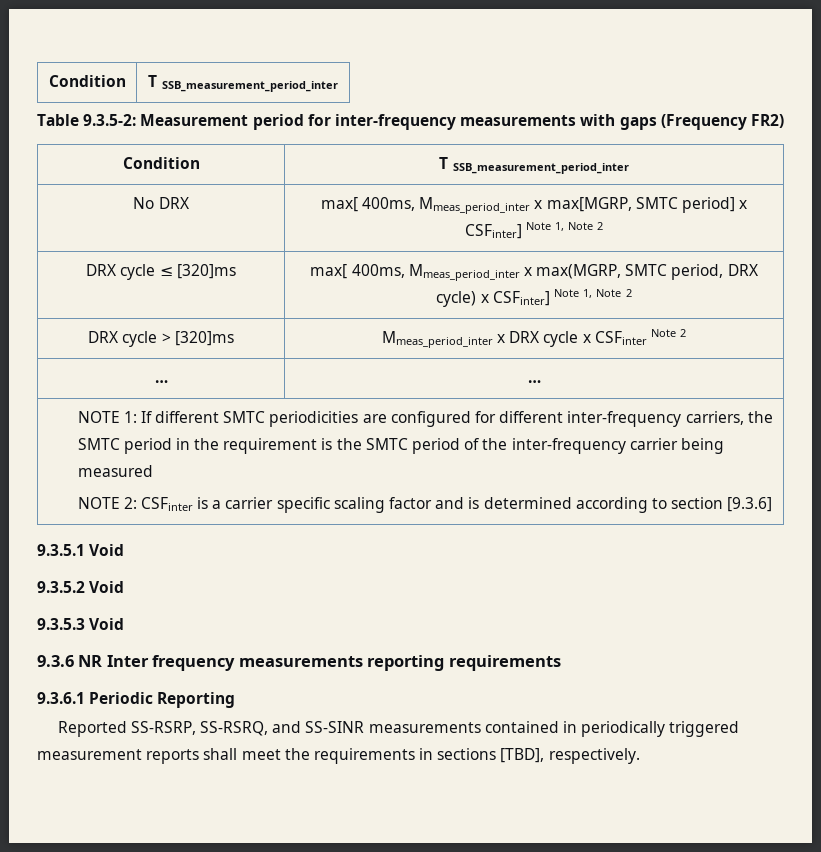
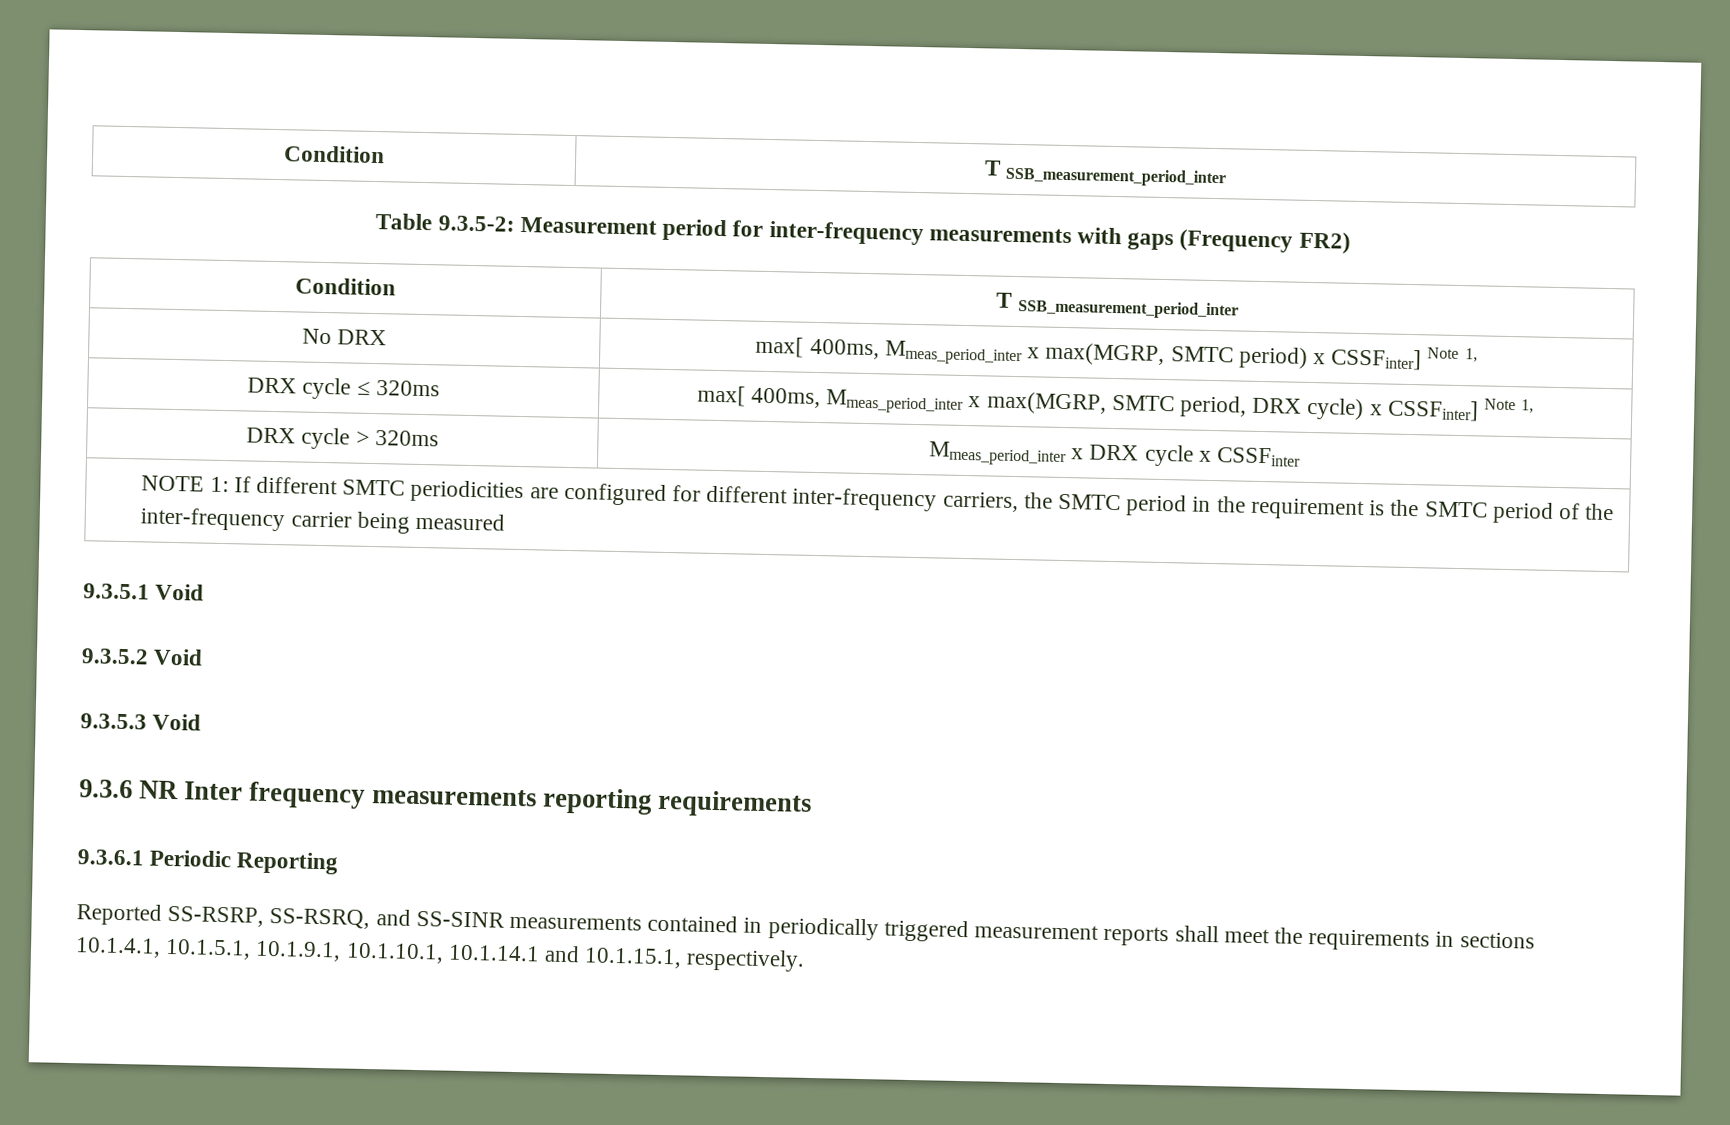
[546,197,748,213] [464,222,604,239] max[MGRP, SMTC period] x CSFinter] Note 1, Note 2 -> [1045,342,1478,371] max(MGRP, SMTC period) x CSSFinter] Note 1,
[176,264,236,279] [320]ms -> [375,380,440,397] 320ms
[492,289,632,306] CSFinter] Note 1, Note 2 -> [1387,398,1535,422] CSSFinter] Note 1,
[174,331,234,346] [320]ms -> [374,430,439,447] 320ms
[594,329,687,345] [154,380,168,383] [527,380,541,383] CSFinter Note 2 // … | … -> [1217,447,1302,467] CSSFinter
[77,497,773,513] // NOTE 2: CSFinter is a carrier specific scaling factor and is determined according to section [9.3.6] -> (505, 521) none
[500,748,545,763] [TBD], -> [75,937,683,969] 10.1.4.1, 10.1.5.1, 10.1.9.1, 10.1.10.1, 10.1.14.1 and 10.1.15.1,

